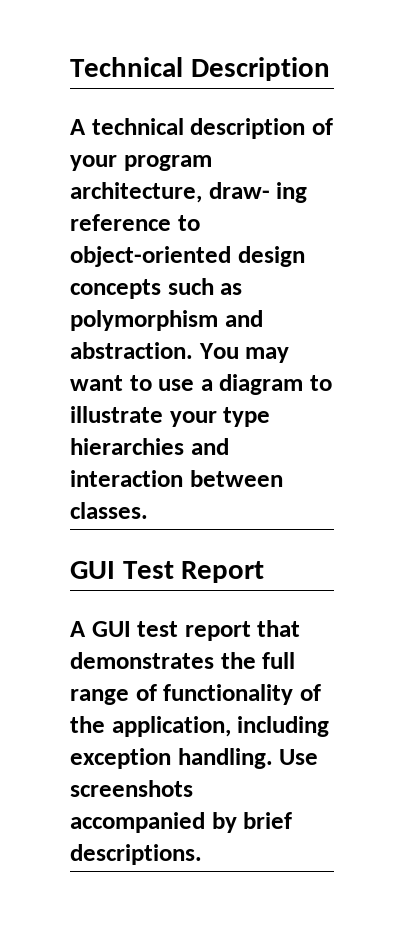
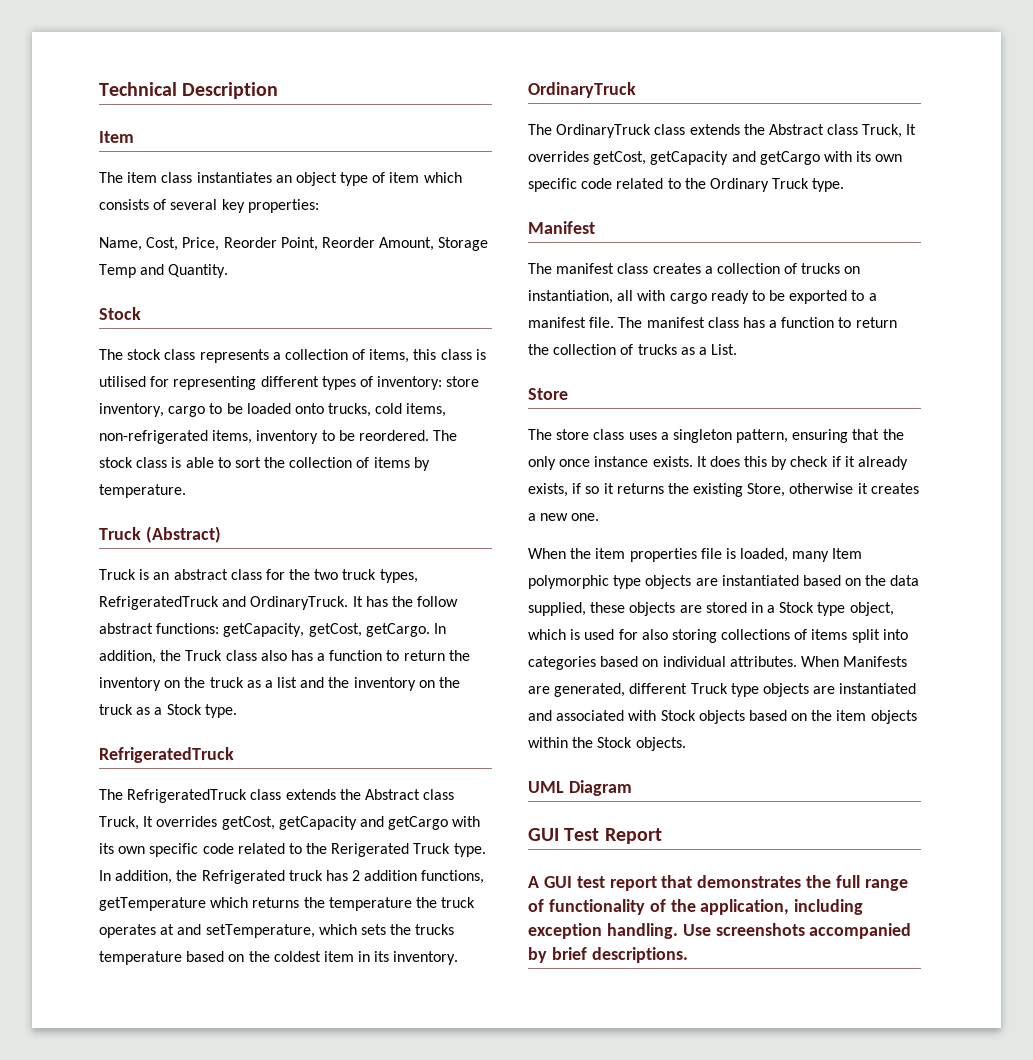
[70,118,333,139] [70,155,212,171] [70,182,308,203] [70,214,200,231] [70,246,305,267] [70,278,243,299] [70,310,263,331] [70,342,290,363] [70,374,333,395] [70,406,271,427] [70,438,229,455] [70,470,283,487] [70,502,148,519] A technical description of your program architecture, draw- ing reference to object-oriented design concepts such as polymorphism and abstraction. You may want to use a diagram to illustrate your type hierarchies and interaction between classes. -> [99,131,134,143] [99,172,462,186] [99,199,319,213] [99,237,489,251] [99,264,229,278] [99,307,141,320] [99,349,486,363] [99,376,480,390] [99,403,447,417] [99,430,458,444] [99,457,430,471] [99,484,186,498] [99,526,221,543] [99,569,418,583] [99,596,459,610] [99,623,446,637] [99,650,470,664] [99,677,461,691] [99,704,237,718] [99,747,234,763] [99,789,455,803] [99,816,481,830] [99,843,486,857] [99,870,485,884] [99,897,476,911] [99,924,455,938] [99,951,459,965] [528,82,636,98] [528,124,917,138] [528,151,903,165] [528,178,845,192] [528,221,595,234] [528,263,861,274] [528,290,877,304] [528,317,897,328] [528,344,738,355] [528,388,568,400] [528,429,904,443] [528,456,909,470] [528,483,919,497] [528,513,600,521] [528,548,863,562] [528,575,920,589] [528,602,894,616] [528,629,908,643] [528,656,908,670] [528,683,917,697] [528,710,917,724] [528,737,686,751] [528,780,632,796] Item // The item class instantiates an object type of item which consists of several key properties: // Name, Cost, Price, Reorder Point, Reorder Amount, Storage Temp and Quantity. // Stock // The stock class represents a collection of items, this class is utilised for representing different types of inventory: store inventory, cargo to be loaded onto trucks, cold items, non-refrigerated items, inventory to be reordered. The stock class is able to sort the collection of items by temperature. // Truck (Abstract) // Truck is an abstract class for the two truck types, RefrigeratedTruck and OrdinaryTruck. It has the follow abstract functions: getCapacity, getCost, getCargo. In addition, the Truck class also has a function to return the inventory on the truck as a list and the inventory on the truck as a Stock type. // RefrigeratedTruck // The RefrigeratedTruck class extends the Abstract class Truck, It overrides getCost, getCapacity and getCargo with its own specific code related to the Rerigerated Truck type. In addition, the Refrigerated truck has 2 addition functions, getTemperature which returns the temperature the truck operates at and setTemperature, which sets the trucks temperature based on the coldest item in its inventory. // OrdinaryTruck // The OrdinaryTruck class extends the Abstract class Truck, It overrides getCost, getCapacity and getCargo with its own specific code related to the Ordinary Truck type. // Manifest // The manifest class creates a collection of trucks on instantiation, all with cargo ready to be exported to a manifest file. The manifest class has a function to return the collection of trucks as a List. // Store // The store class uses a singleton pattern, ensuring that the only once instance exists. It does this by check if it already exists, if so it returns the existing Store, otherwise it creates a new one. // When the item properties file is loaded, many Item polymorphic type objects are instantiated based on the data supplied, these objects are stored in a Stock type object, which is used for also storing collections of items split into categories based on individual attributes. When Manifests are generated, different Truck type objects are instantiated and associated with Stock objects based on the item objects within the Stock objects. // UML Diagram

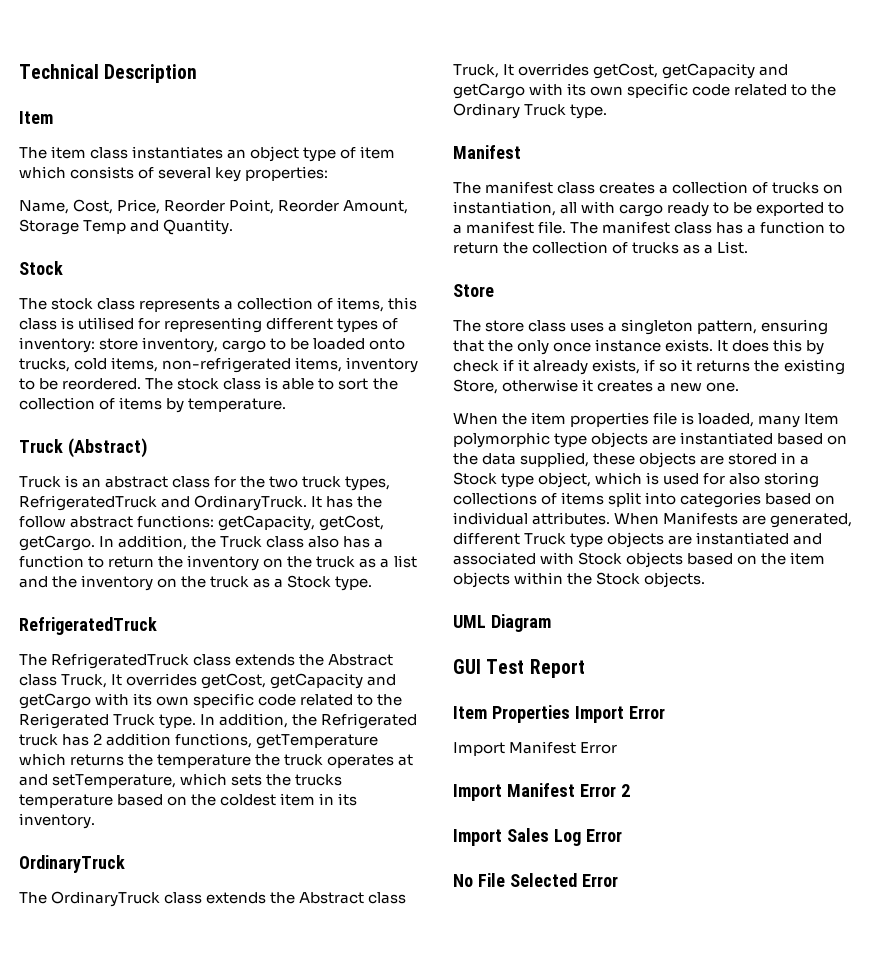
[528,875,908,891] [528,899,864,915] [528,923,912,939] [528,947,688,963] A GUI test report that demonstrates the full range of functionality of the application, including exception handling. Use screenshots accompanied by brief descriptions. -> [453,705,665,723] [453,741,618,756] [453,783,630,801] [453,828,622,846] [453,873,618,887] Item Properties Import Error // Import Manifest Error // Import Manifest Error 2 // Import Sales Log Error // No File Selected Error

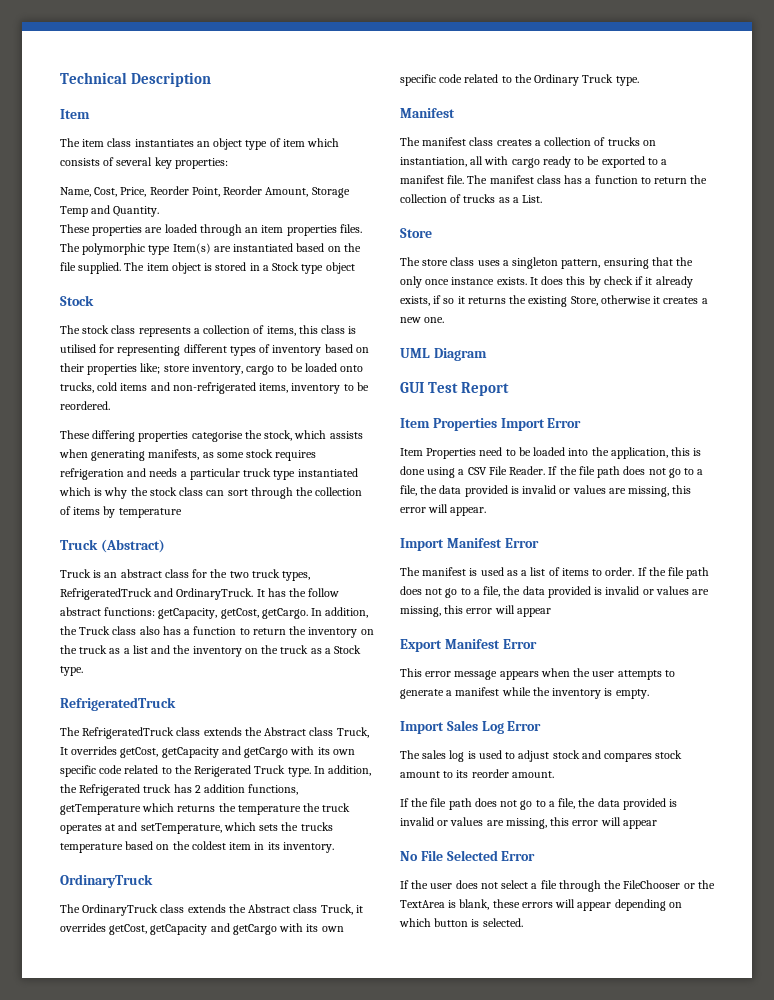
(234, 227) none -> [60,224,362,236] [60,243,361,255] [60,262,355,274] // These properties are loaded through an item properties files. The polymorphic type Item(s) are instantiated based on the file supplied. The item object is stored in a Stock type object
[19,337,95,353] inventory: -> [272,344,369,356] [60,363,161,375] inventory based on their properties like;
[111,357,159,372] items, -> [120,382,170,391] items and
[145,377,369,390] The stock class is able to sort -> [60,430,363,442] [59,449,317,461] [60,468,358,480] [59,487,293,499] // These differing properties categorise the stock, which assists when generating manifests, as some stock requires refrigeration and needs a particular truck type instantiated which is why the stock class can sort through
[188,398,287,412] temperature. -> [118,508,182,518] temperature
[503,64,515,76] It -> [355,905,363,913] it
[453,412,840,428] [453,432,848,448] [453,452,810,468] [453,472,820,488] [453,492,836,508] [453,512,853,528] [453,532,823,548] [453,552,826,568] [453,572,706,588] // When the item properties file is loaded, many Item polymorphic type objects are instantiated based on the data supplied, these objects are stored in a Stock type object, which is used for also storing collections of items split into categories based on individual attributes. When Manifests are generated, different Truck type objects are instantiated and associated with Stock objects based on the item objects within the Stock objects. -> (445, 320) none
[453,741,618,756] [453,783,630,801] [453,828,622,846] [453,873,618,887] Import Manifest Error // Import Manifest Error 2 // Import Sales Log Error // No File Selected Error -> [400,447,702,459] [400,466,704,478] [400,485,692,497] [400,504,487,516] [400,538,539,551] [400,567,710,579] [400,586,710,598] [400,605,551,617] [400,639,537,652] [400,668,675,680] [400,687,649,699] [400,720,542,734] [400,750,683,762] [400,769,554,778] [400,798,678,810] [400,817,657,829] [400,850,536,861] [400,880,715,892] [400,899,682,911] [399,918,523,927] Item Properties need to be loaded into the application, this is done using a CSV File Reader. If the file path does not go to a file, the data provided is invalid or values are missing, this error will appear. // Import Manifest Error // The manifest is used as a list of items to order. If the file path does not go to a file, the data provided is invalid or values are missing, this error will appear // Export Manifest Error // This error message appears when the user attempts to generate a manifest while the inventory is empty. // Import Sales Log Error // The sales log is used to adjust stock and compares stock amount to its reorder amount. // If the file path does not go to a file, the data provided is invalid or values are missing, this error will appear // No File Selected Error // If the user does not select a file through the FileChooser or the TextArea is blank, these errors will appear depending on which button is selected.

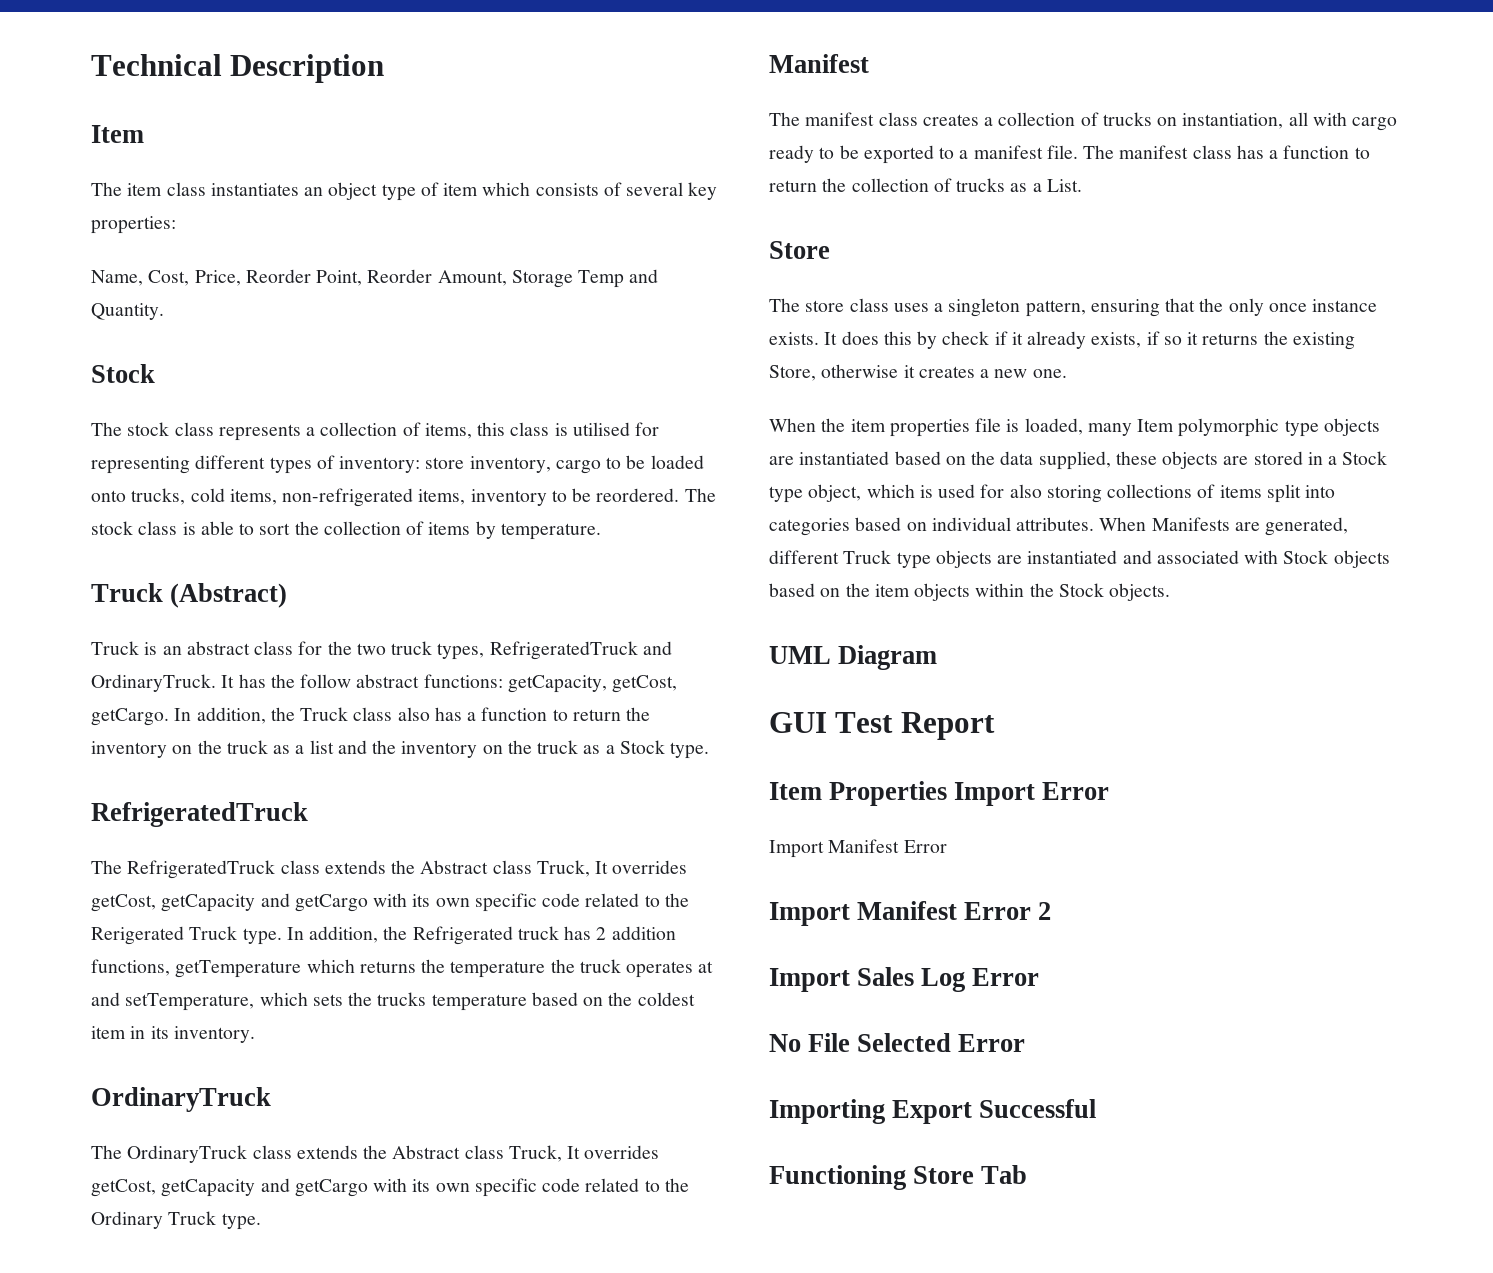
[60,224,362,236] [60,243,361,255] [60,262,355,274] // These properties are loaded through an item properties files. The polymorphic type Item(s) are instantiated based on the file supplied. The item object is stored in a Stock type object -> (164, 311) none
[272,344,369,356] [60,363,161,375] inventory based on their properties like; -> [339,456,421,473] inventory:
[120,382,170,391] items and -> [229,489,277,505] items,
[60,430,363,442] [59,449,317,461] [60,468,358,480] [59,487,293,499] // These differing properties categorise the stock, which assists when generating manifests, as some stock requires refrigeration and needs a particular truck type instantiated which is why the stock class can sort through -> [684,488,716,502] [91,521,291,535] The stock class is able to sort
[118,508,182,518] temperature -> [500,523,601,540] temperature.
[355,905,363,913] it -> [567,1146,581,1159] It
(445, 320) none -> [769,418,1380,437] [769,451,1388,470] [769,484,1336,503] [769,517,1349,536] [769,550,1390,569] [769,583,1171,601] // When the item properties file is loaded, many Item polymorphic type objects are instantiated based on the data supplied, these objects are stored in a Stock type object, which is used for also storing collections of items split into categories based on individual attributes. When Manifests are generated, different Truck type objects are instantiated and associated with Stock objects based on the item objects within the Stock objects.
[400,447,702,459] [400,466,704,478] [400,485,692,497] [400,504,487,516] [400,538,539,551] [400,567,710,579] [400,586,710,598] [400,605,551,617] [400,639,537,652] [400,668,675,680] [400,687,649,699] [400,720,542,734] [400,750,683,762] [400,769,554,778] [400,798,678,810] [400,817,657,829] [400,850,536,861] [400,880,715,892] [400,899,682,911] [399,918,523,927] Item Properties need to be loaded into the application, this is done using a CSV File Reader. If the file path does not go to a file, the data provided is invalid or values are missing, this error will appear. // Import Manifest Error // The manifest is used as a list of items to order. If the file path does not go to a file, the data provided is invalid or values are missing, this error will appear // Export Manifest Error // This error message appears when the user attempts to generate a manifest while the inventory is empty. // Import Sales Log Error // The sales log is used to adjust stock and compares stock amount to its reorder amount. // If the file path does not go to a file, the data provided is invalid or values are missing, this error will appear // No File Selected Error // If the user does not select a file through the FileChooser or the TextArea is blank, these errors will appear depending on which button is selected. -> [769,839,947,858] [769,901,1052,926] [769,967,1040,992] [769,1033,1026,1052] [769,1099,1097,1124] [769,1165,1028,1190] Import Manifest Error // Import Manifest Error 2 // Import Sales Log Error // No File Selected Error // Importing Export Successful // Functioning Store Tab

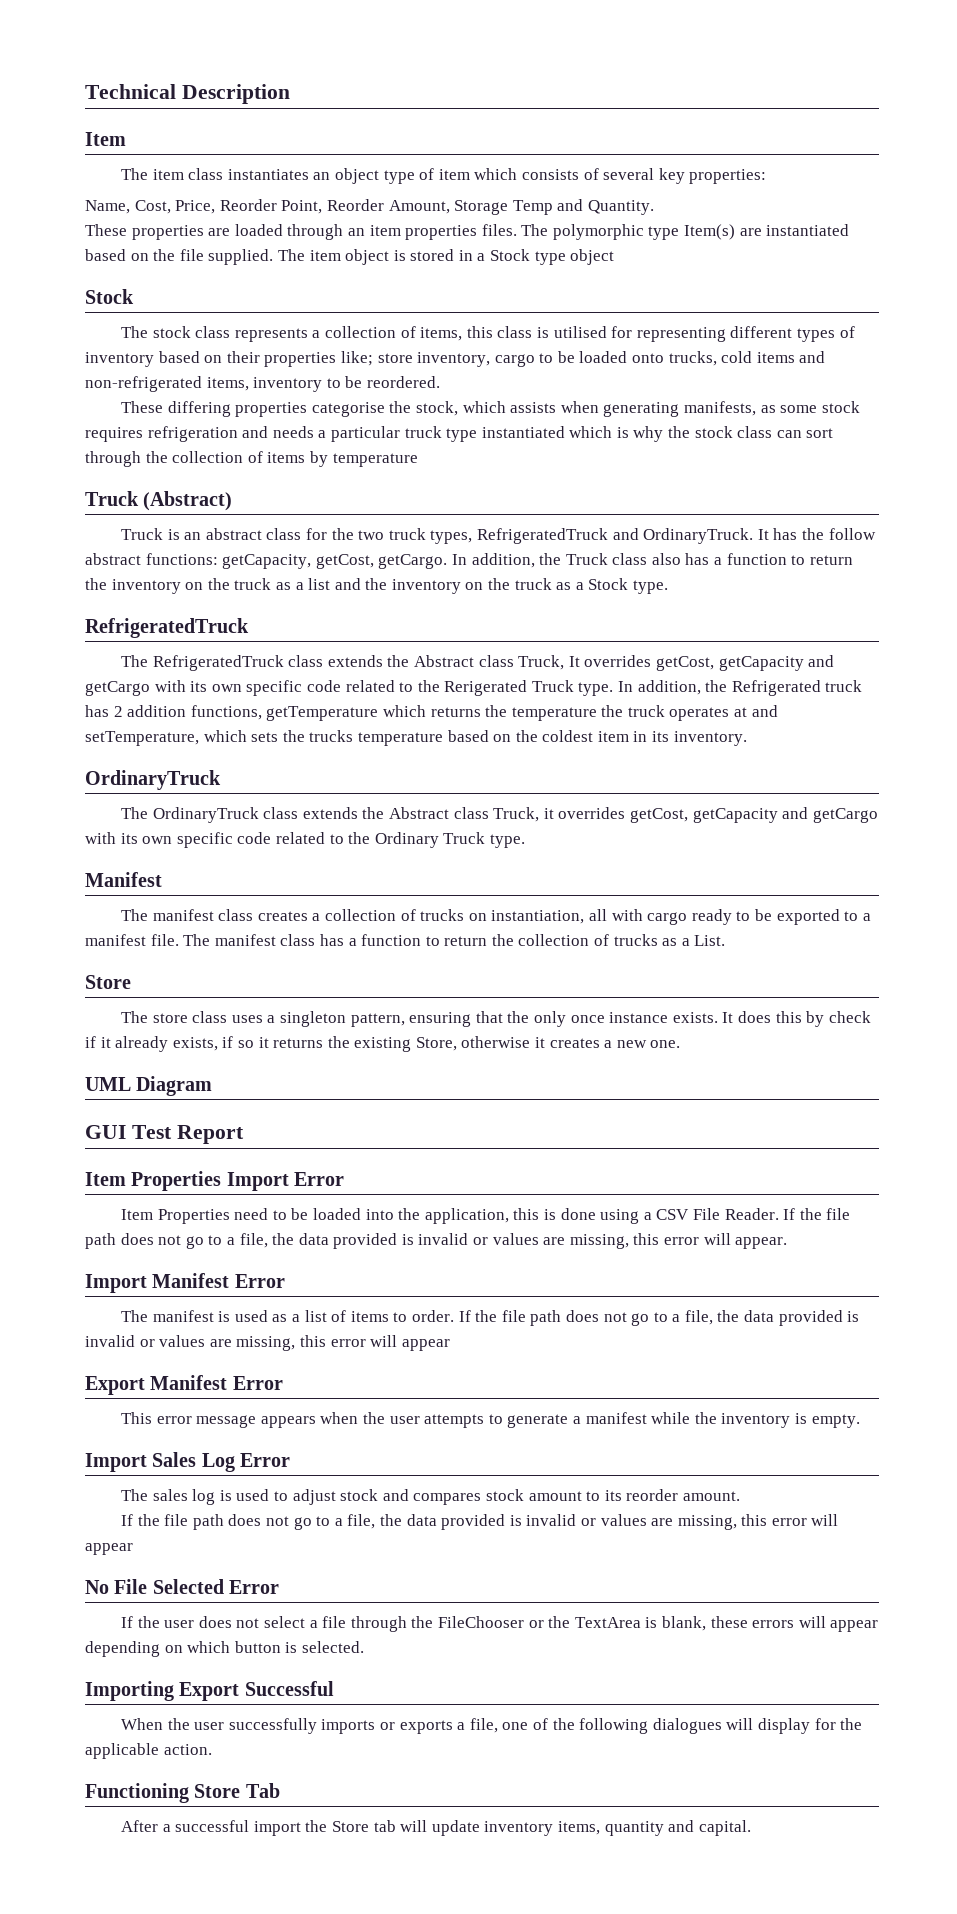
(164, 311) none -> [85,224,850,240] [85,249,615,265] // These properties are loaded through an item properties files. The polymorphic type Item(s) are instantiated based on the file supplied. The item object is stored in a Stock type object
[339,456,421,473] inventory: -> [85,351,373,367] inventory based on their properties like;
[229,489,277,505] items, -> [756,351,826,363] items and
[684,488,716,502] [91,521,291,535] The stock class is able to sort -> [121,401,860,417] [85,426,834,442] [85,451,141,467] // These differing properties categorise the stock, which assists when generating manifests, as some stock requires refrigeration and needs a particular truck type instantiated which is why the stock class can sort through
[500,523,601,540] temperature. -> [332,453,418,467] temperature
[567,1146,581,1159] It -> [543,808,554,819] it
[769,418,1380,437] [769,451,1388,470] [769,484,1336,503] [769,517,1349,536] [769,550,1390,569] [769,583,1171,601] // When the item properties file is loaded, many Item polymorphic type objects are instantiated based on the data supplied, these objects are stored in a Stock type object, which is used for also storing collections of items split into categories based on individual attributes. When Manifests are generated, different Truck type objects are instantiated and associated with Stock objects based on the item objects within the Stock objects. -> (681, 1044) none
[769,839,947,858] [769,901,1052,926] [769,967,1040,992] [769,1033,1026,1052] [769,1099,1097,1124] [769,1165,1028,1190] Import Manifest Error // Import Manifest Error 2 // Import Sales Log Error // No File Selected Error // Importing Export Successful // Functioning Store Tab -> [121,1208,851,1224] [85,1233,788,1249] [85,1273,285,1293] [121,1310,860,1326] [85,1335,450,1351] [85,1375,283,1395] [121,1412,860,1428] [85,1452,291,1472] [121,1489,740,1505] [121,1514,839,1530] [85,1543,133,1555] [85,1579,280,1594] [121,1616,879,1632] [85,1641,364,1657] [85,1681,334,1701] [121,1718,863,1734] [85,1743,212,1759] [85,1783,280,1803] [121,1820,751,1836] Item Properties need to be loaded into the application, this is done using a CSV File Reader. If the file path does not go to a file, the data provided is invalid or values are missing, this error will appear. // Import Manifest Error // The manifest is used as a list of items to order. If the file path does not go to a file, the data provided is invalid or values are missing, this error will appear // Export Manifest Error // This error message appears when the user attempts to generate a manifest while the inventory is empty. // Import Sales Log Error // The sales log is used to adjust stock and compares stock amount to its reorder amount. // If the file path does not go to a file, the data provided is invalid or values are missing, this error will appear // No File Selected Error // If the user does not select a file through the FileChooser or the TextArea is blank, these errors will appear depending on which button is selected. // Importing Export Successful // When the user successfully imports or exports a file, one of the following dialogues will display for the applicable action. // Functioning Store Tab // After a successful import the Store tab will update inventory items, quantity and capital.

